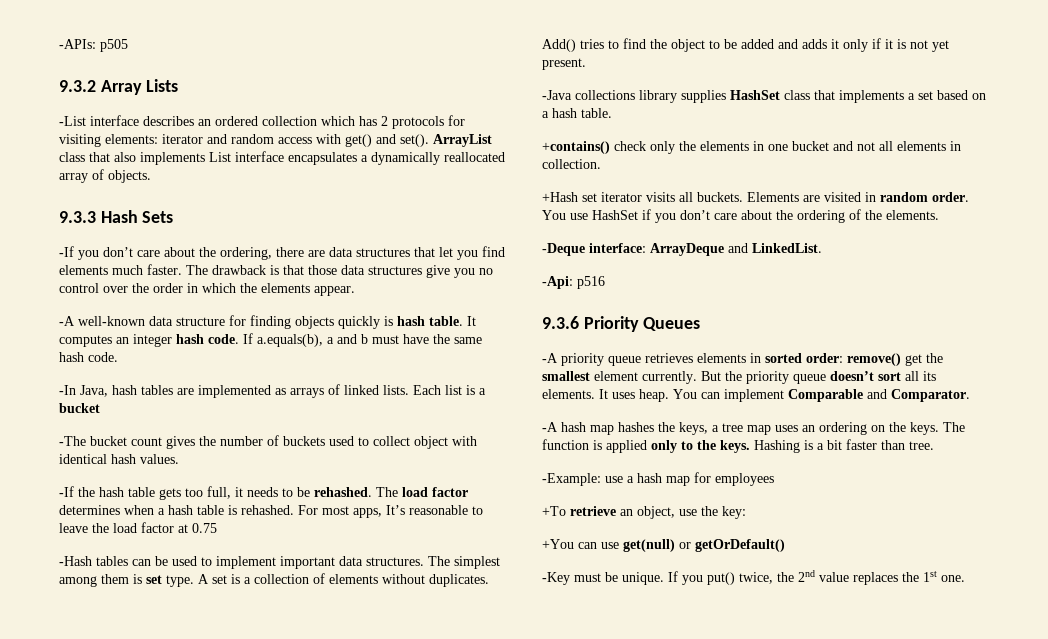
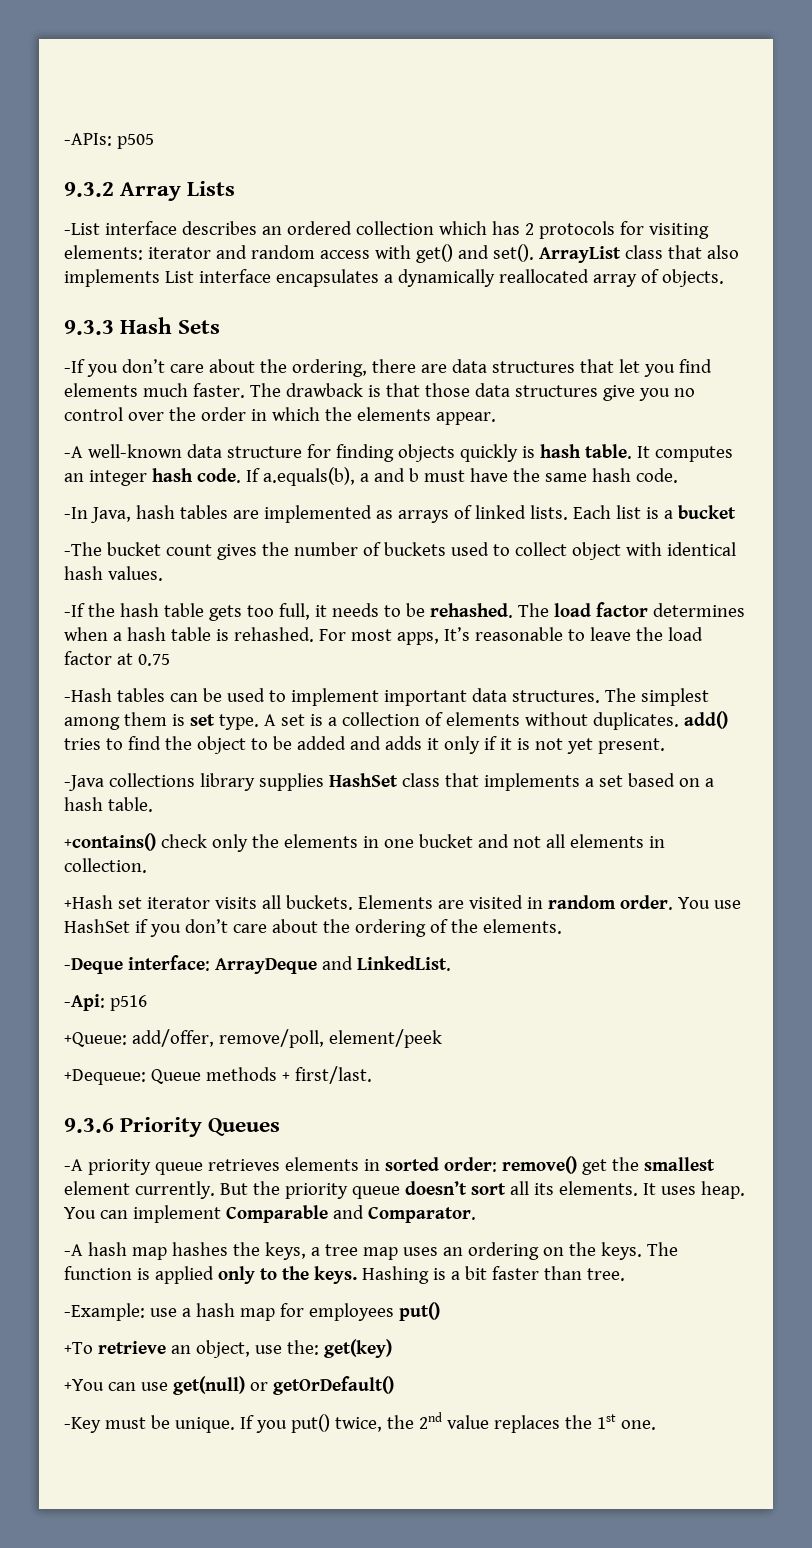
[542,39,576,52] Add() -> [683,711,728,729] add()
(605, 282) none -> [64,1029,442,1048] [64,1066,372,1085] // +Queue: add/offer, remove/poll, element/peek // +Dequeue: Queue methods + first/last.
(774, 479) none -> [398,1302,440,1321] put()
[701,506,746,519] the key: -> [286,1339,392,1358] the: get(key)

